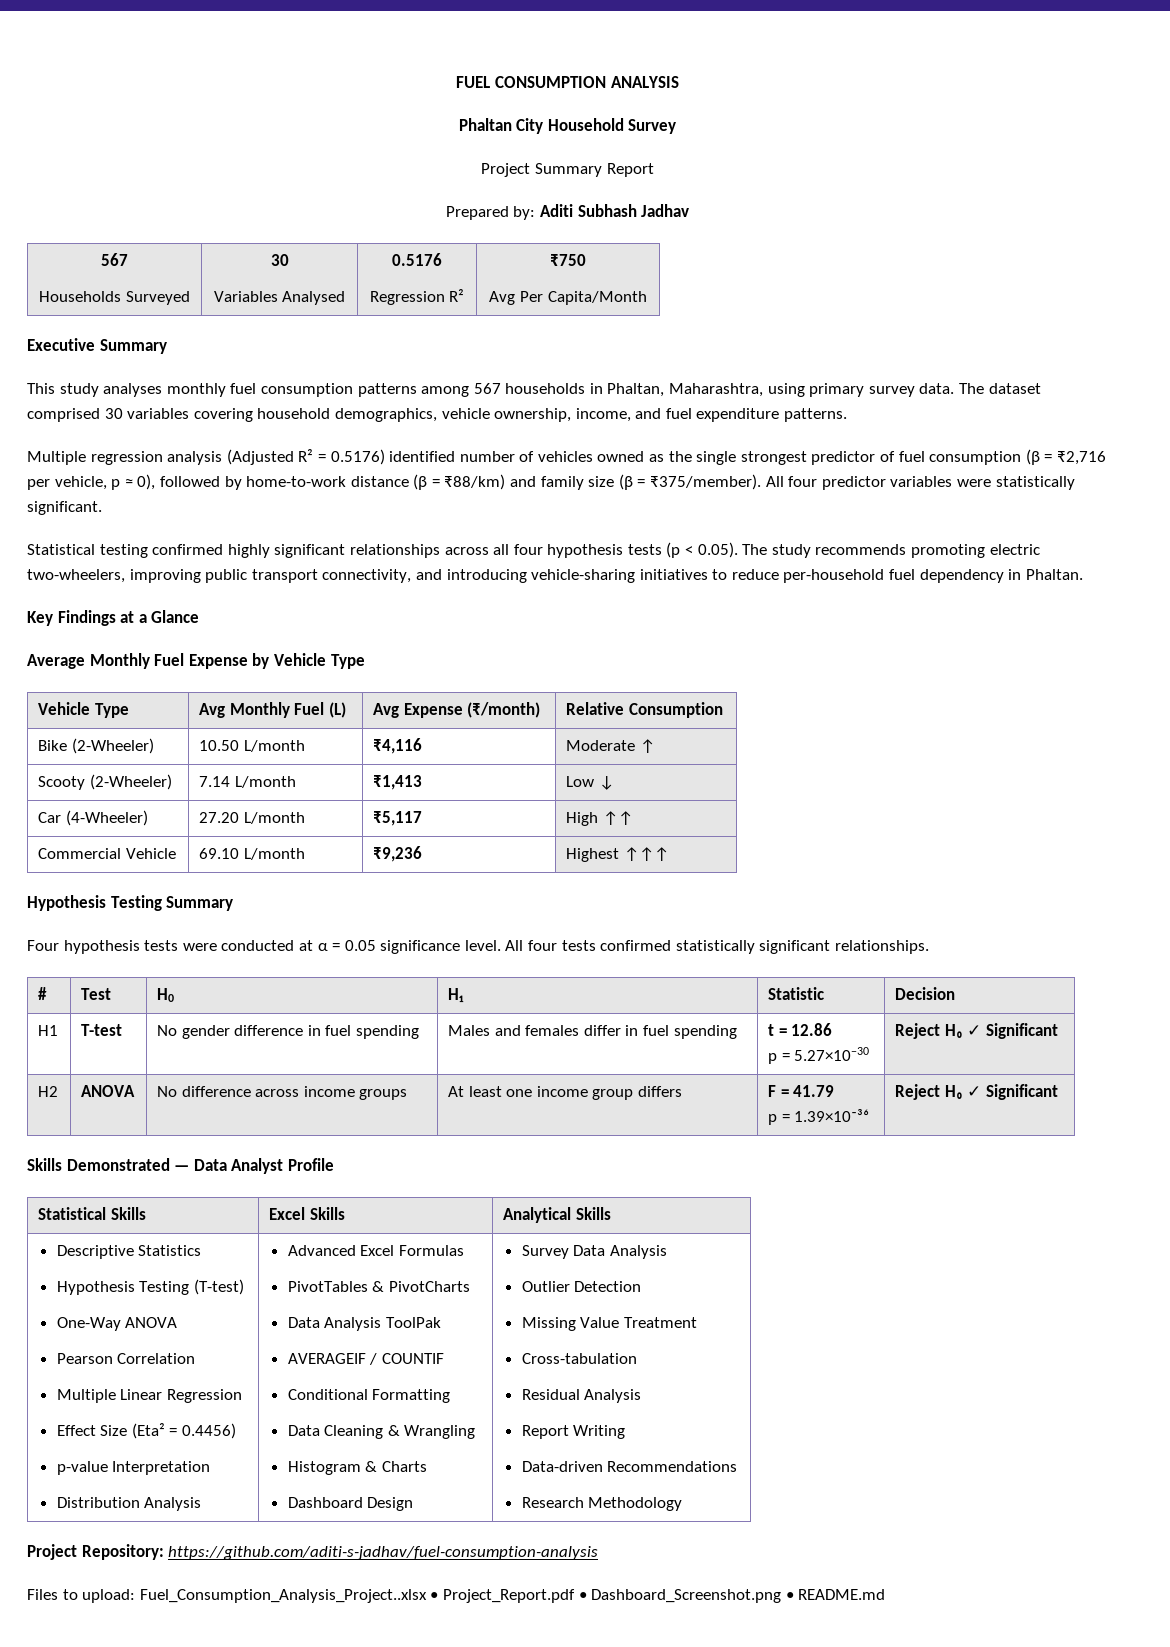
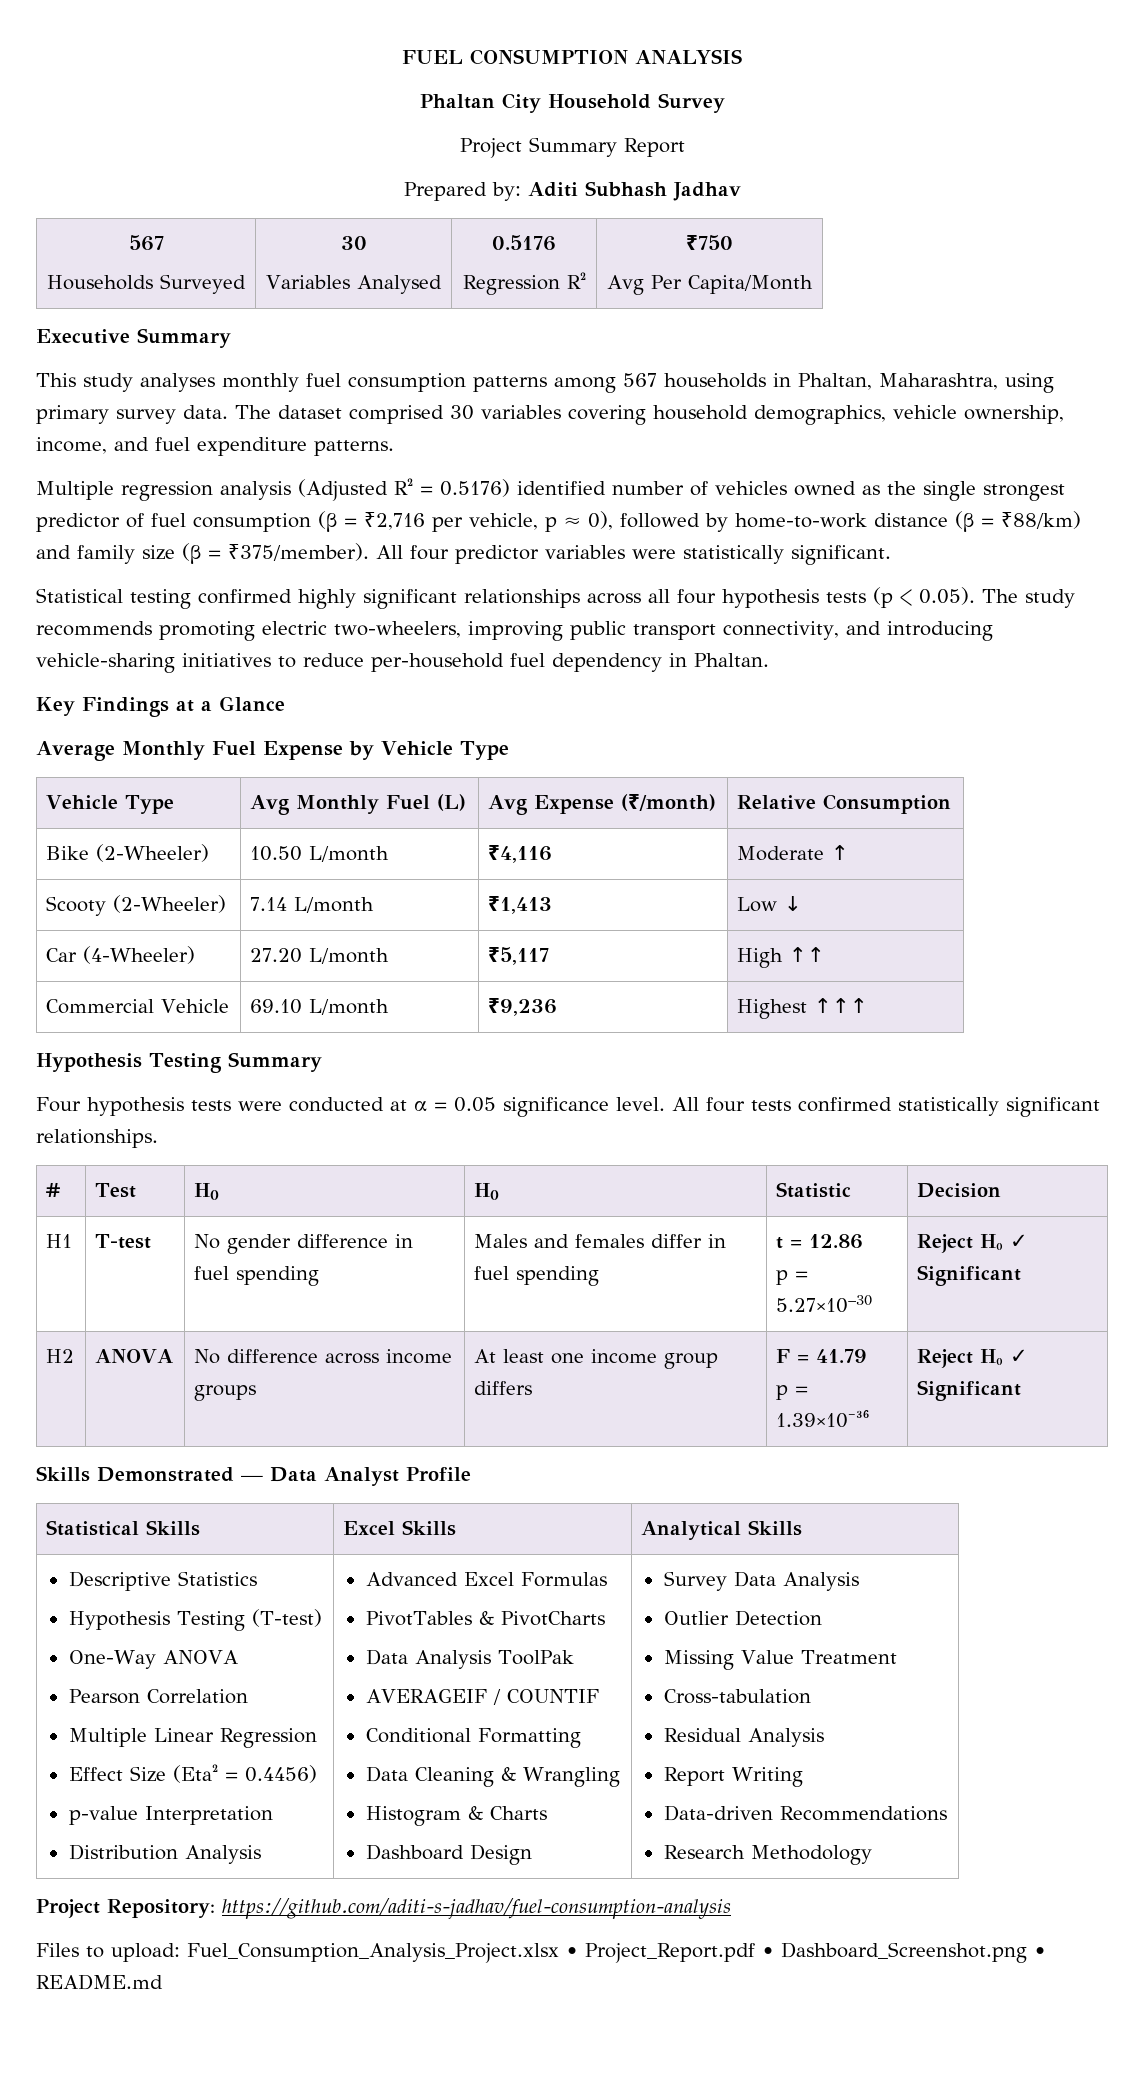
[448,988,465,1003] H₁ -> [474,1183,500,1200] H0
[139,1589,427,1603] Fuel_Consumption_Analysis_Project..xlsx -> [187,1943,559,1963] Fuel_Consumption_Analysis_Project.xlsx

